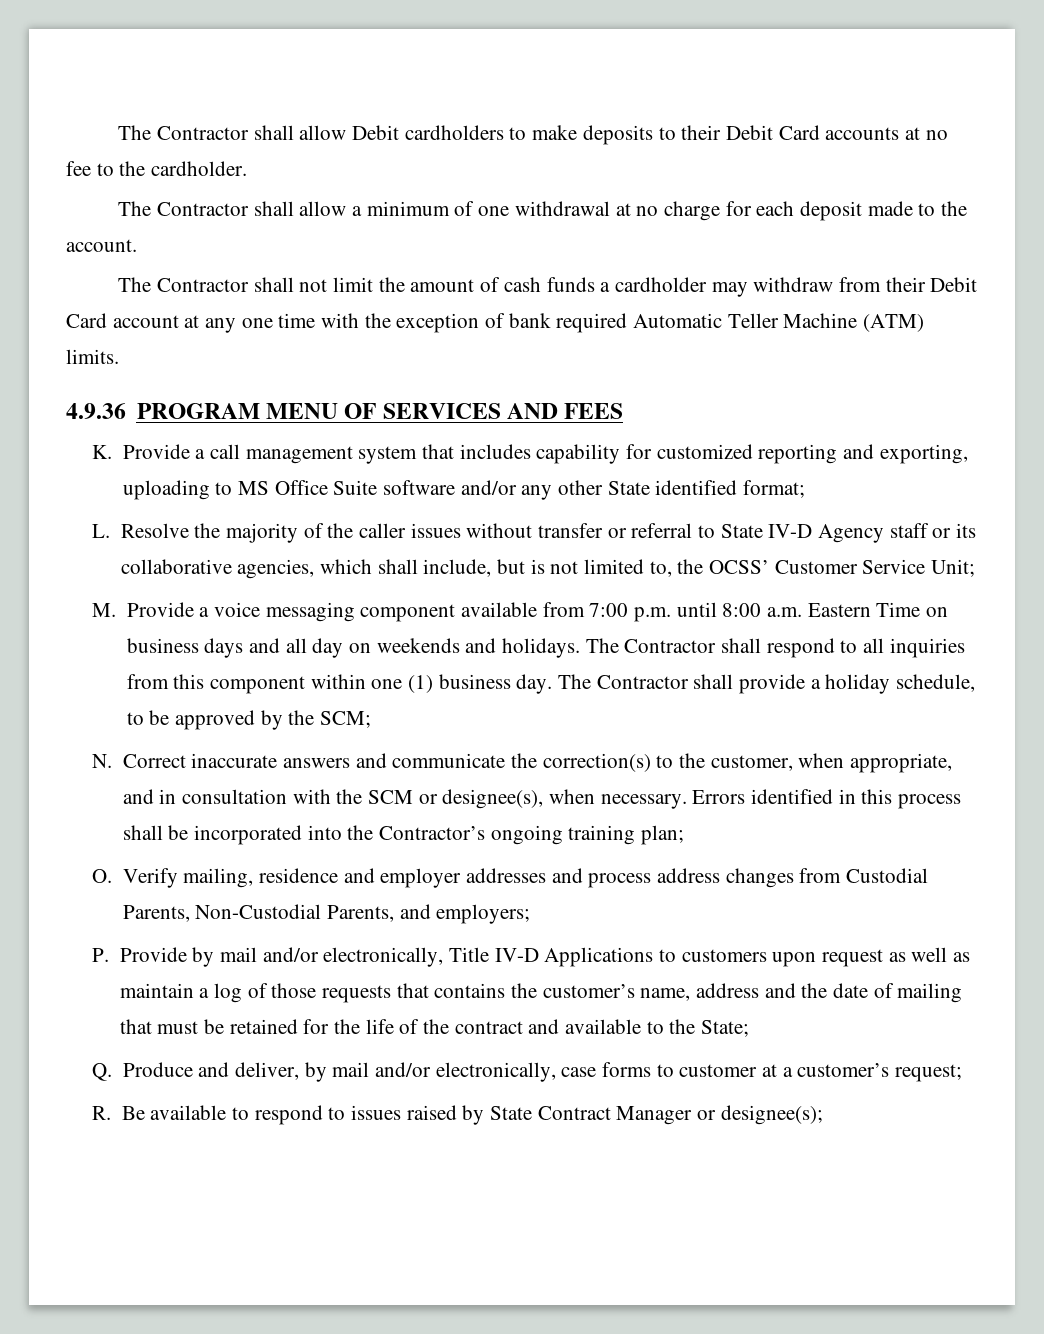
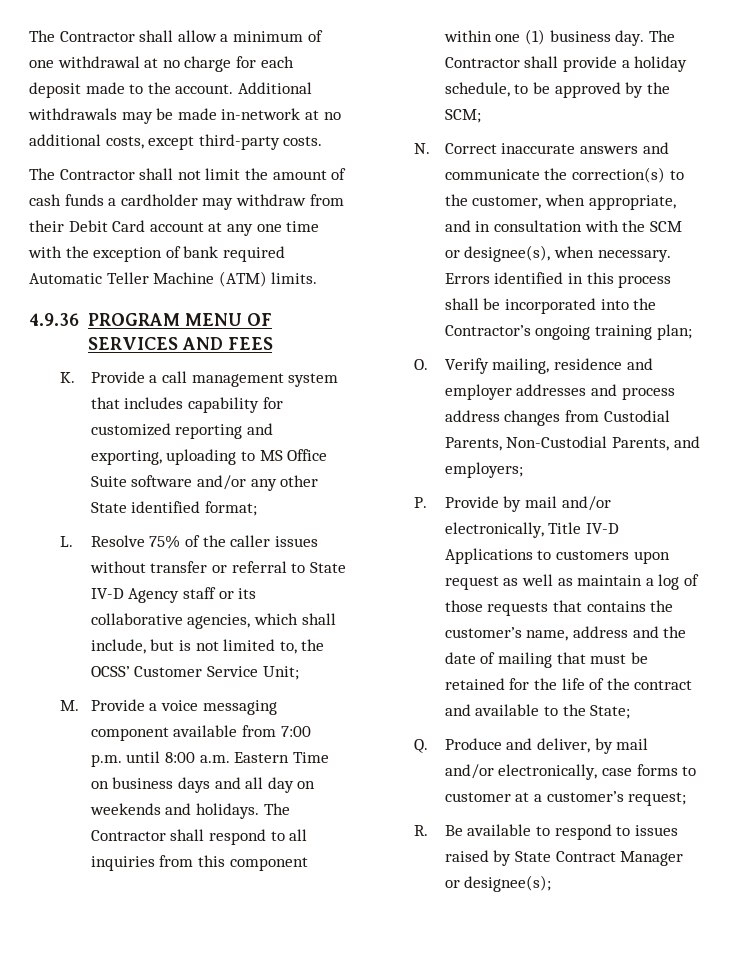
[118,125,948,145] [66,161,248,176] [118,201,347,216] The Contractor shall allow Debit cardholders to make deposits to their Debit Card accounts at no fee to the cardholder. // The Contractor shall allow -> [29,30,217,42] The Contractor shall allow
(137, 245) none -> [237,82,312,94] [28,108,341,124] [29,134,323,150] Additional withdrawals may be made in-network at no additional costs, except third-party costs.
[194,523,298,543] the majority -> [149,535,181,549] 75%

